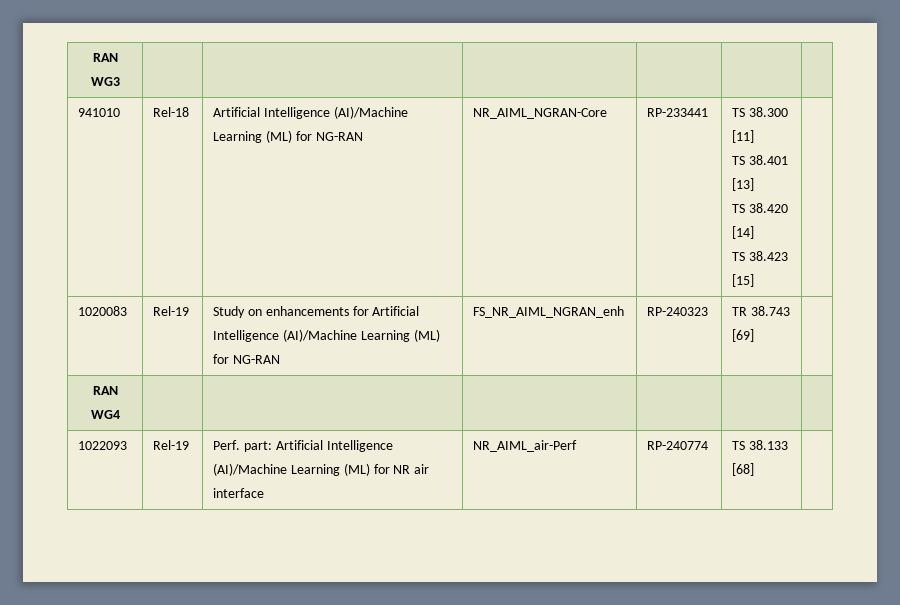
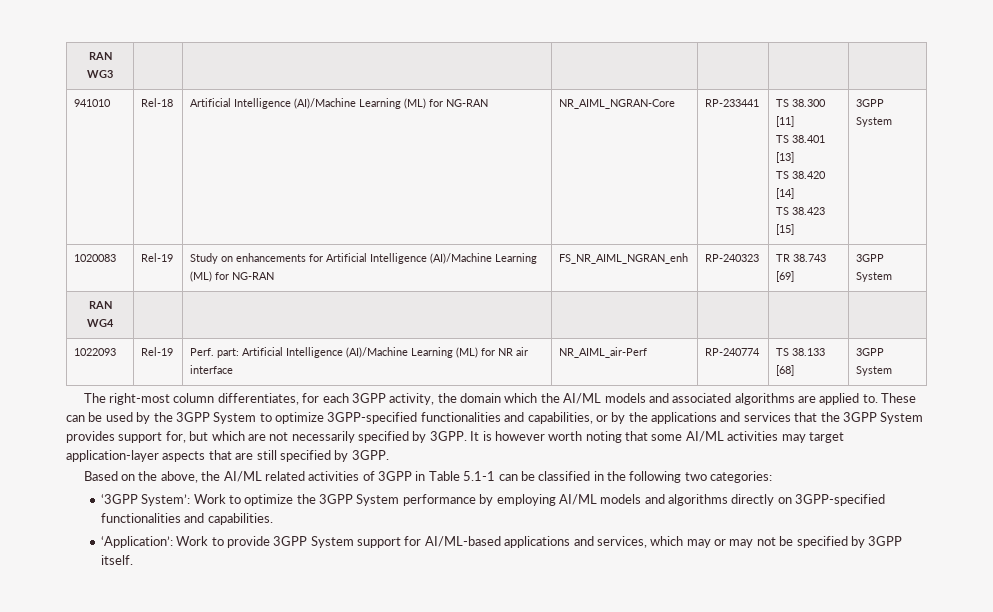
(755, 280) none -> [856,99,885,107] [856,117,893,127] 3GPP System
(755, 335) none -> [856,254,885,262] [856,272,893,282] 3GPP System
(755, 469) none -> [856,348,885,356] [856,366,893,376] [83,393,917,405] [66,412,924,424] [66,431,844,443] [66,450,389,462] [83,471,773,483] [100,494,886,506] [100,513,273,525] [100,536,903,548] [100,555,133,565] 3GPP System // The right-most column differentiates, for each 3GPP activity, the domain which the AI/ML models and associated algorithms are applied to. These can be used by the 3GPP System to optimize 3GPP-specified functionalities and capabilities, or by the applications and services that the 3GPP System provides support for, but which are not necessarily specified by 3GPP. It is however worth noting that some AI/ML activities may target application-layer aspects that are still specified by 3GPP. // Based on the above, the AI/ML related activities of 3GPP in Table 5.1-1 can be classified in the following two categories: // ‘3GPP System’: Work to optimize the 3GPP System performance by employing AI/ML models and algorithms directly on 3GPP-specified functionalities and capabilities. // ‘Application’: Work to provide 3GPP System support for AI/ML-based applications and services, which may or may not be specified by 3GPP itself.

